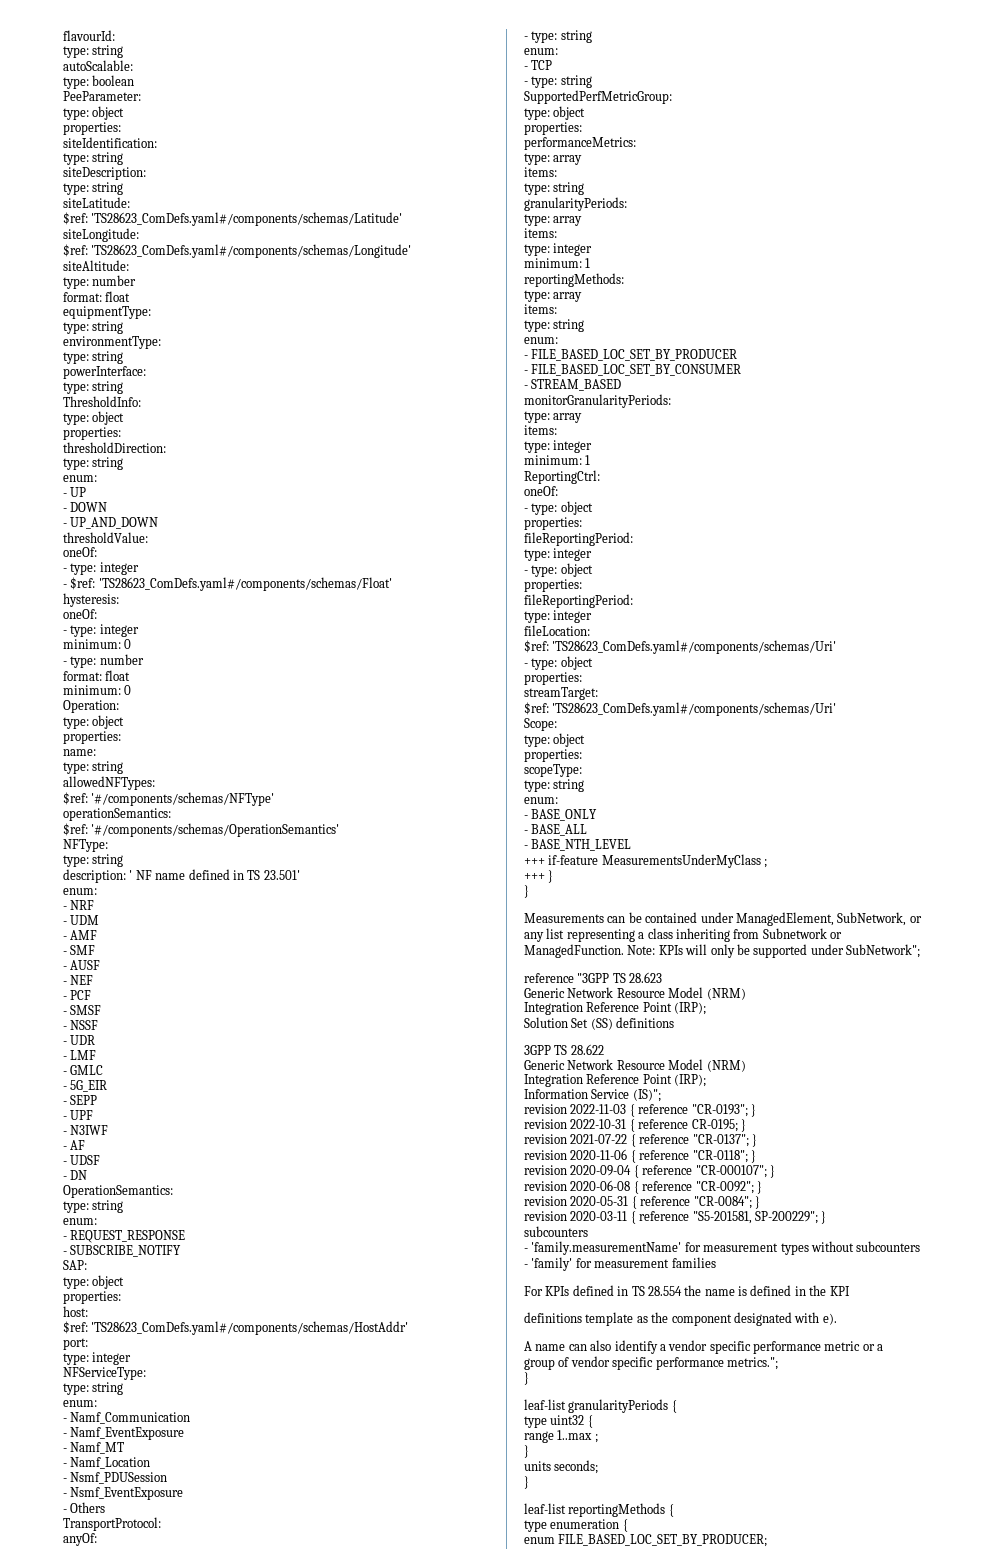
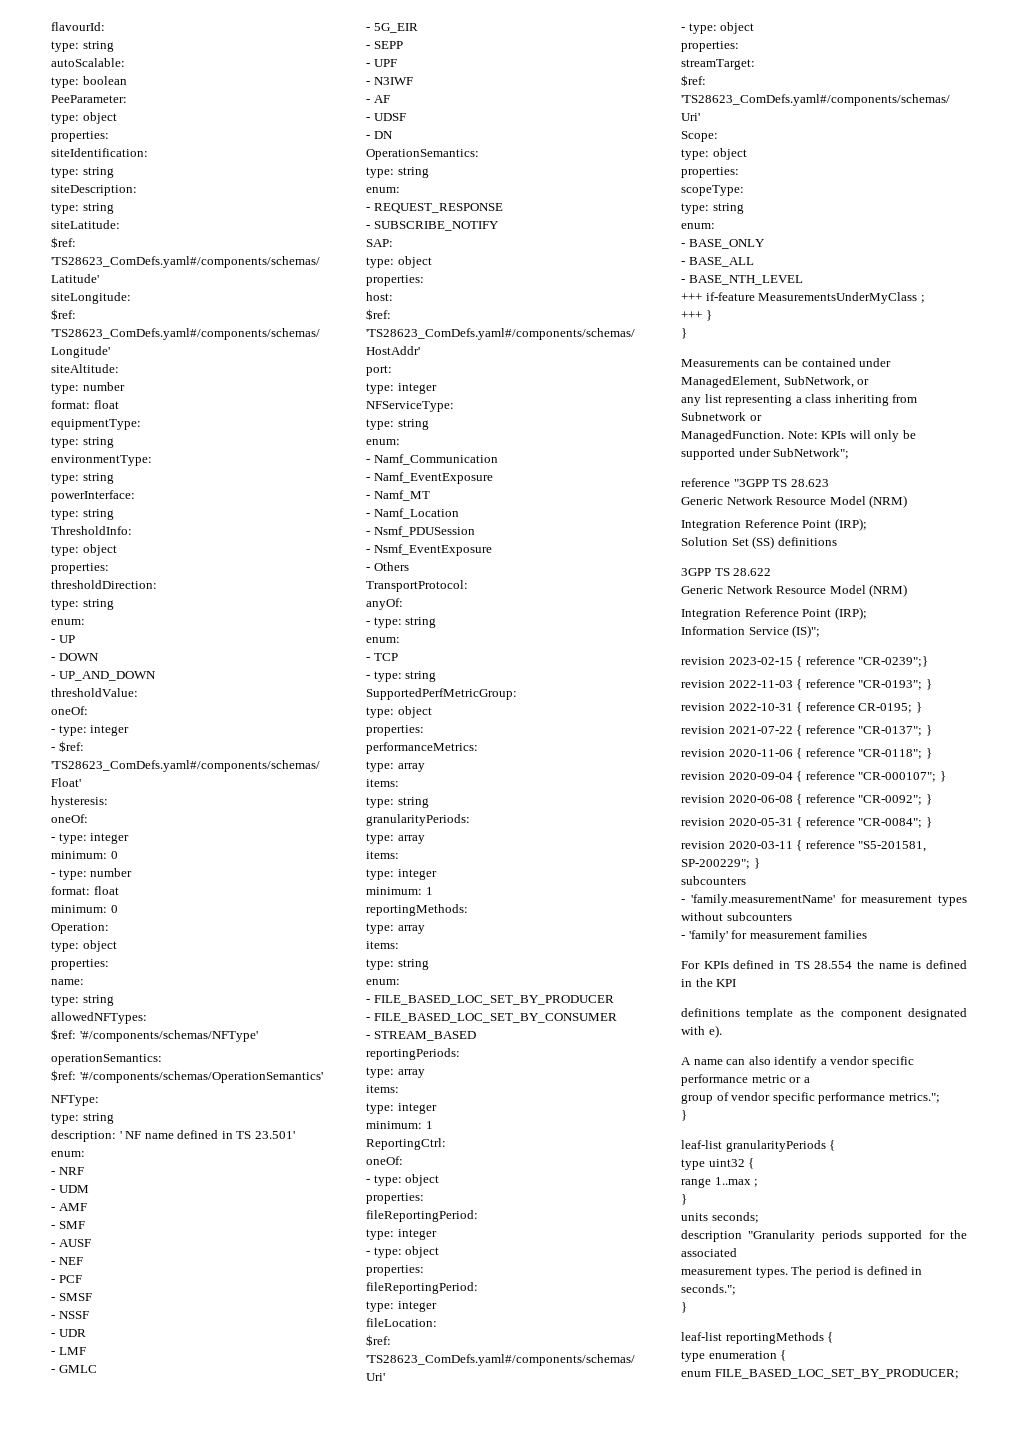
[524,394,671,408] monitorGranularityPeriods: -> [366,1048,460,1060] reportingPeriods:
(661, 1095) none -> [681,656,929,667] // revision 2023-02-15 { reference "CR-0239";}
(599, 1467) none -> [681,1230,967,1242] [681,1248,737,1257] [681,1266,923,1278] [681,1284,736,1295] // description "Granularity periods supported for the associated // measurement types. The period is defined in seconds.";

